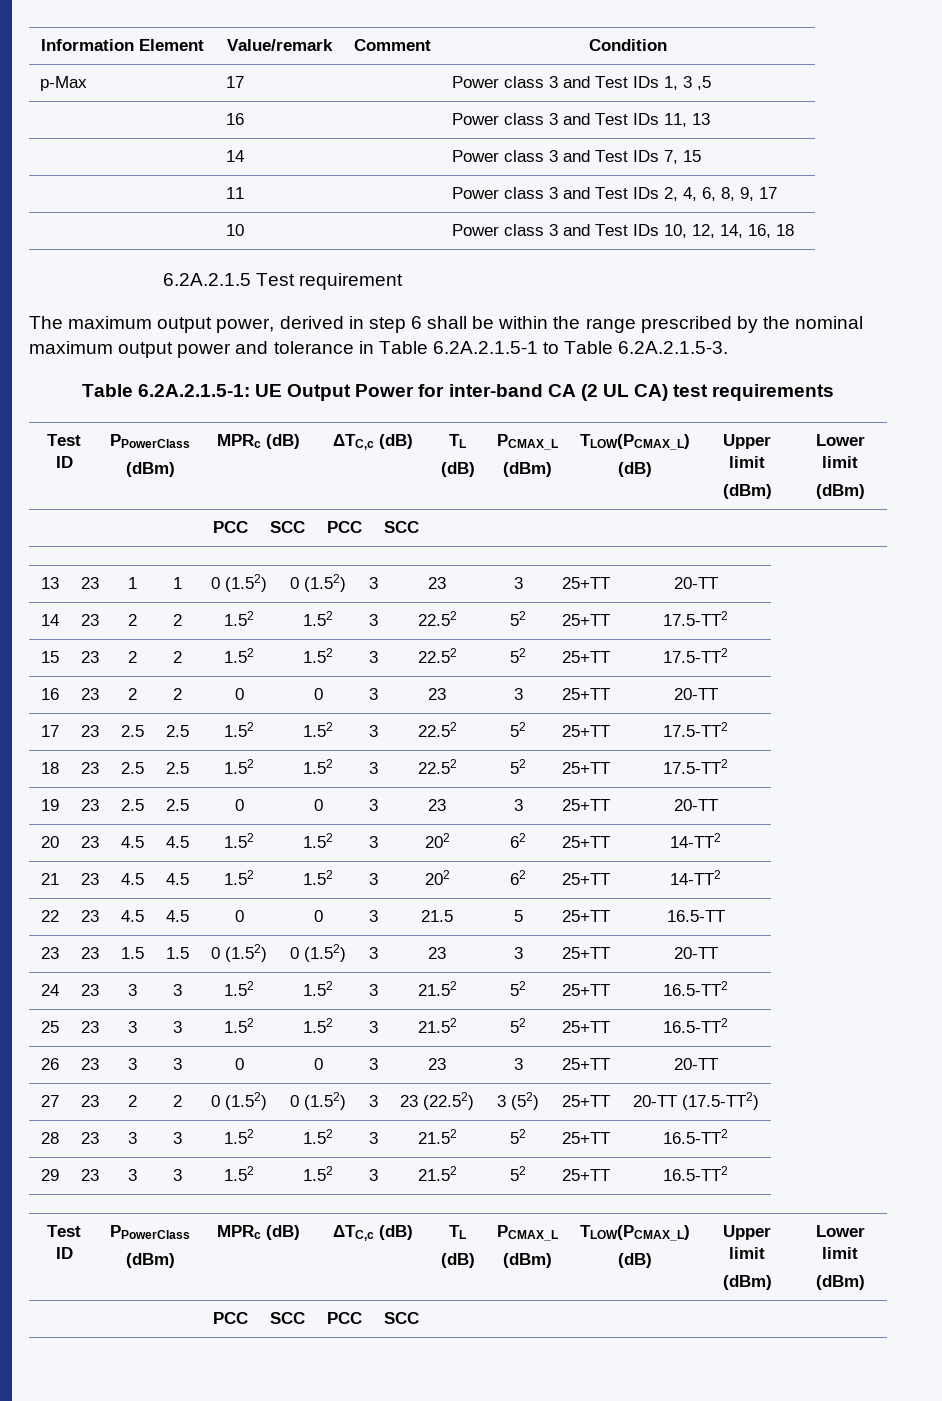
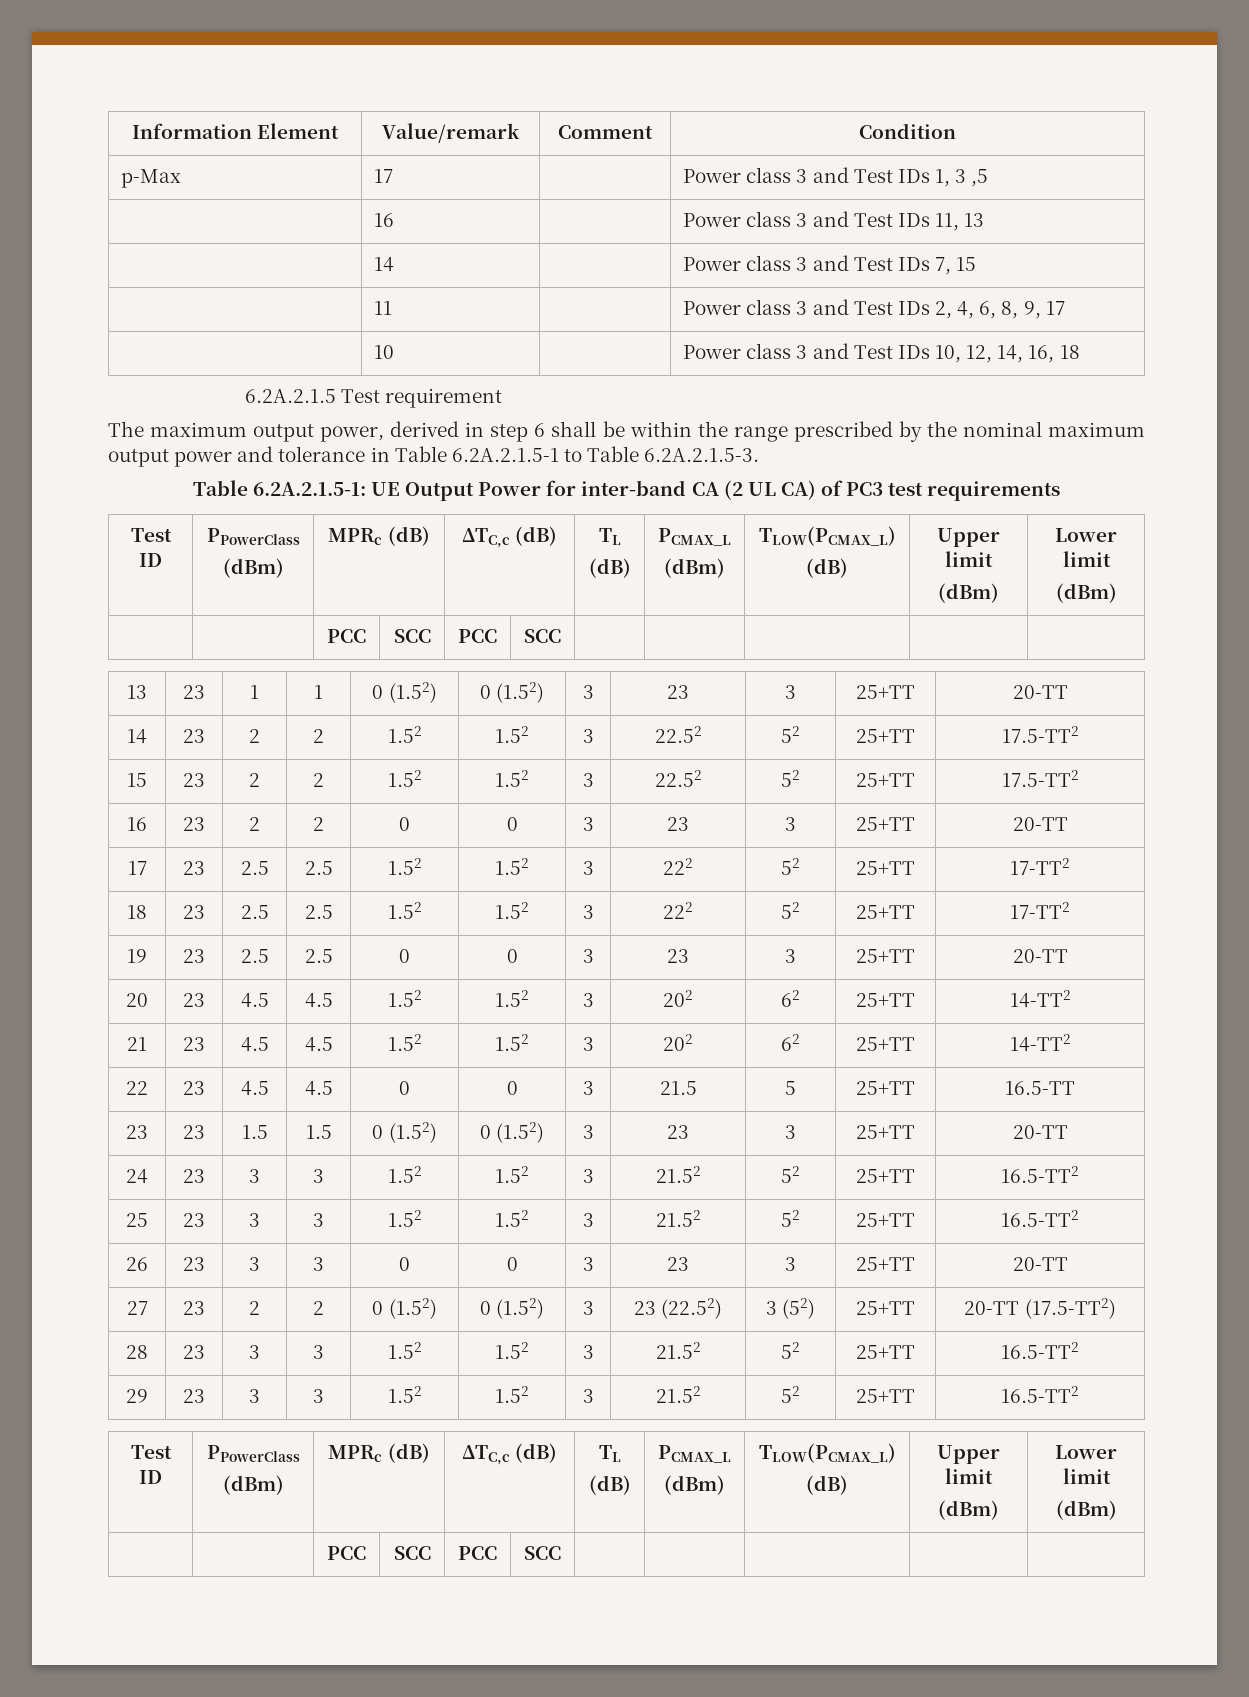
(669, 392) none -> [821,480,884,496] of PC3
[417,722,457,737] [510,722,526,737] [561,725,610,737] [663,722,728,737] 22.52 | 52 | 25+TT | 17.5-TT2 -> [663,858,693,875] [781,858,800,875] [856,861,915,875] [1010,858,1070,875] 222 | 52 | 25+TT | 17-TT2
[417,759,457,774] [510,759,526,774] [561,762,610,774] [663,759,728,774] 22.52 | 52 | 25+TT | 17.5-TT2 -> [663,902,693,919] [781,902,800,919] [856,905,915,919] [1010,902,1070,919] 222 | 52 | 25+TT | 17-TT2

